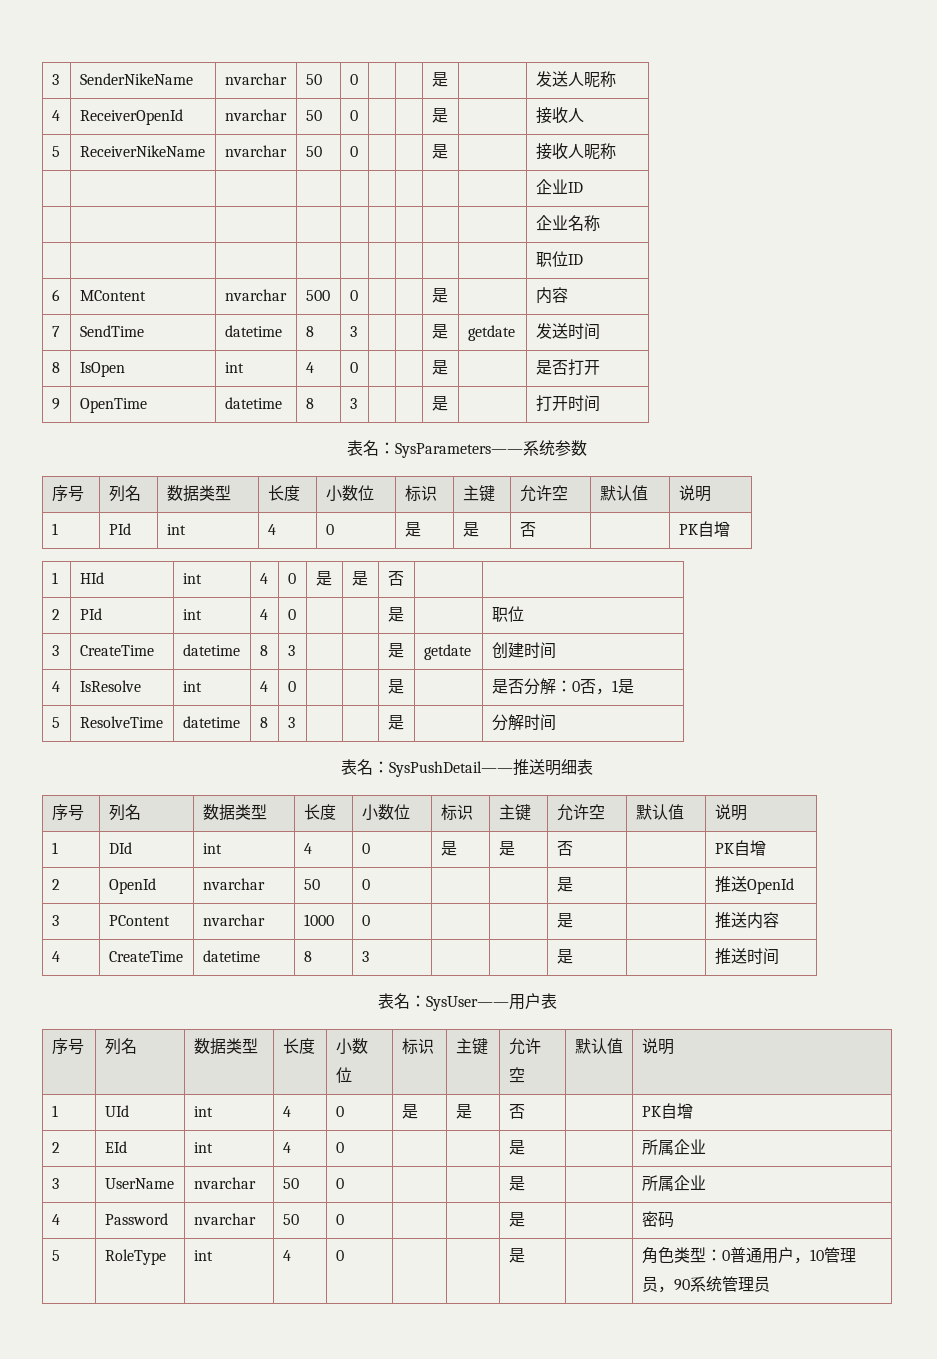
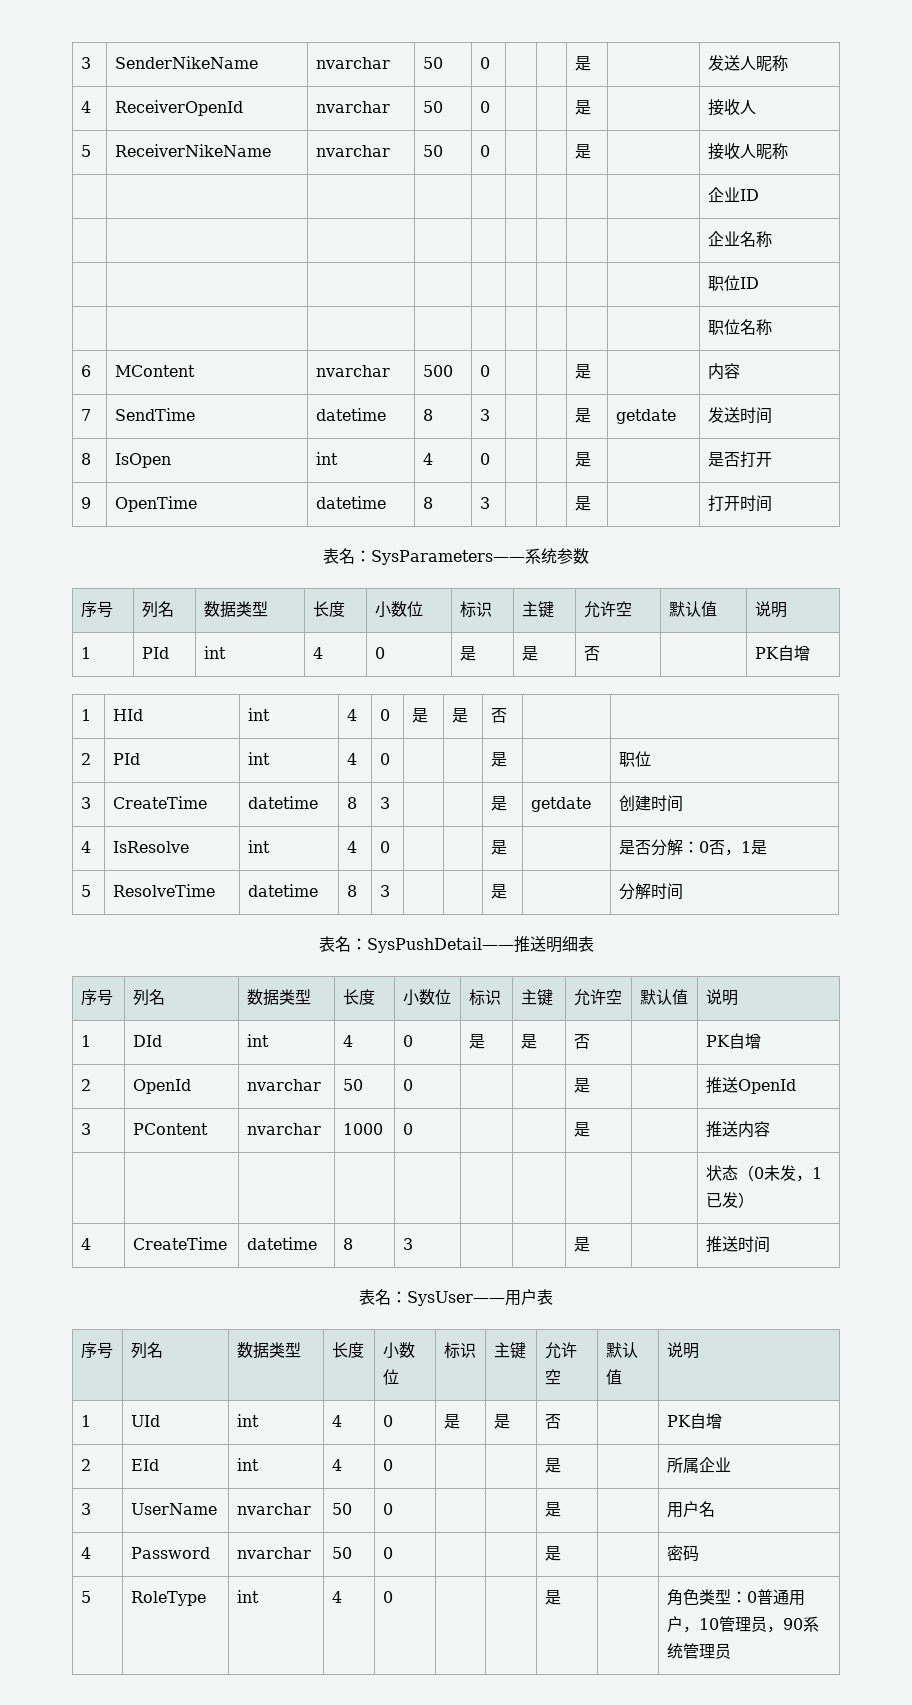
(583, 259) none -> [708,319,773,335] // | | | | | | | | | 职位名称
(779, 920) none -> [706,1165,823,1182] [706,1192,755,1208] // | | | | | | | | | 状态（0未发，1已发）
[641,1175,706,1191] 所属企业 -> [667,1501,716,1518] 用户名

